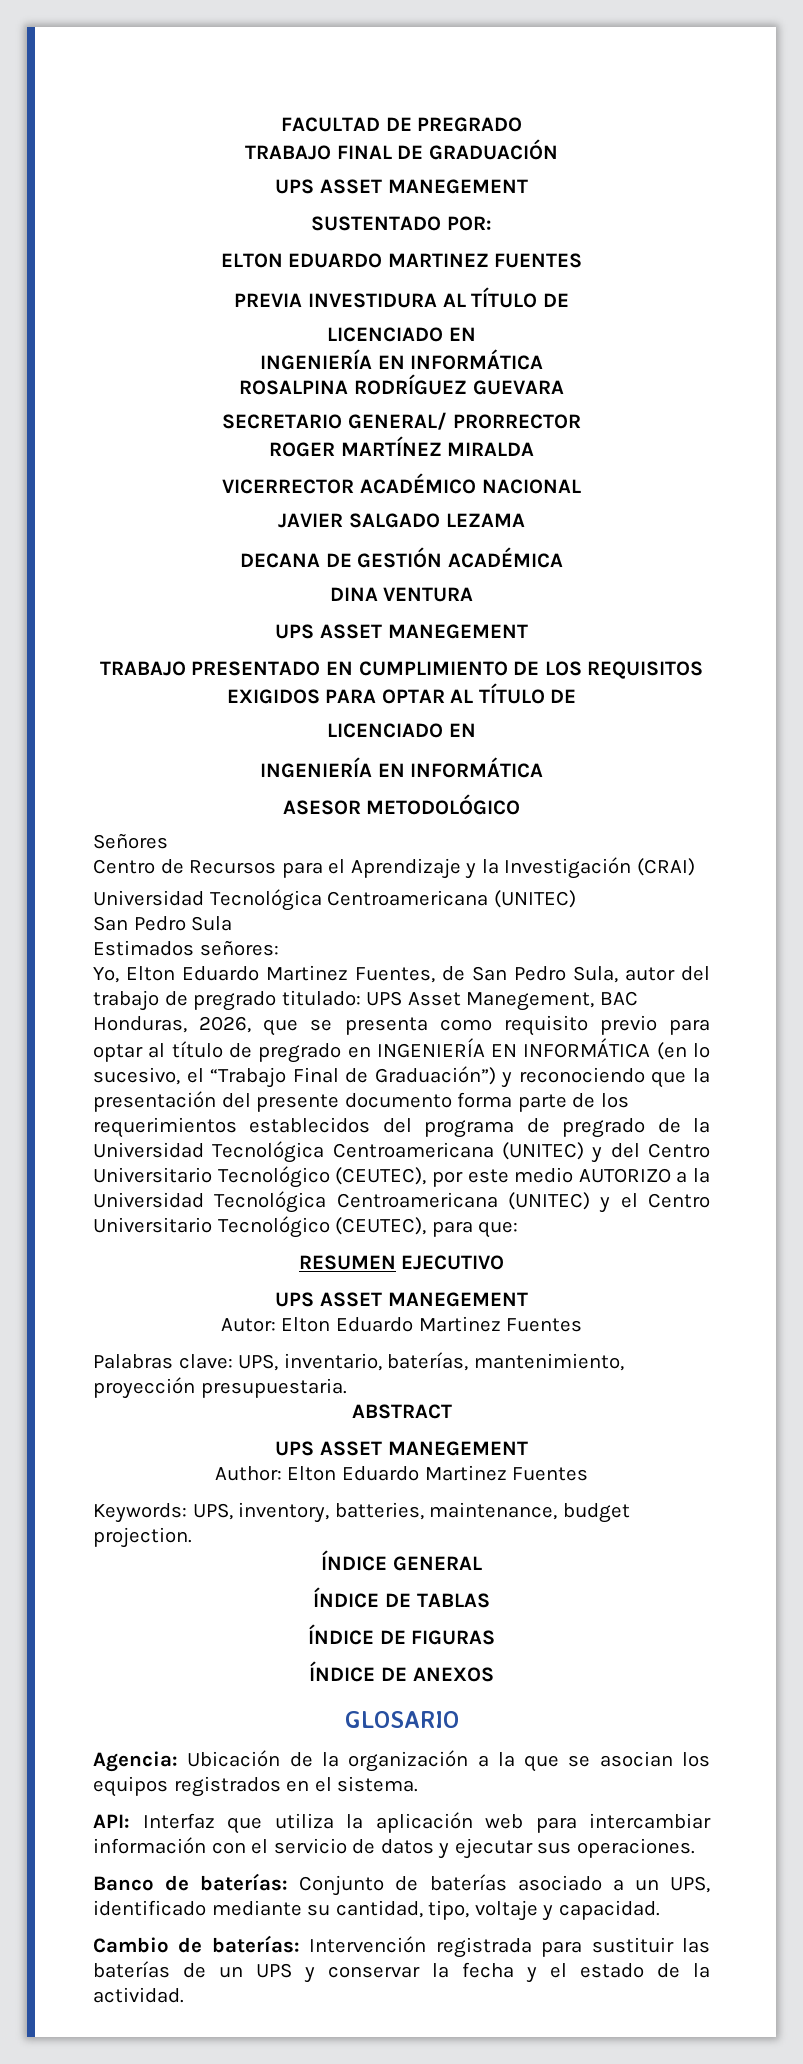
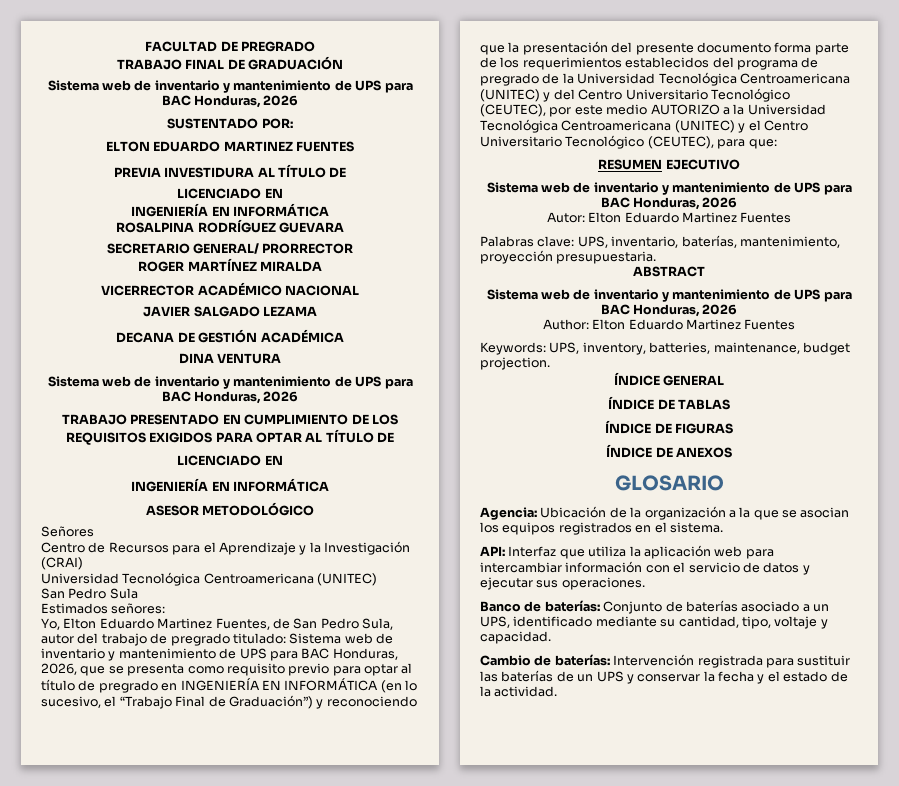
[275,179,528,194] UPS ASSET MANEGEMENT -> [47,80,413,93] [161,95,299,108] Sistema web de inventario y mantenimiento de UPS para BAC Honduras, 2026
[275,624,528,639] UPS ASSET MANEGEMENT -> [47,376,413,389] [161,391,299,404] Sistema web de inventario y mantenimiento de UPS para BAC Honduras, 2026
[366,991,595,1011] UPS Asset Manegement, -> [289,633,393,644] [41,648,298,661] Sistema web de inventario y mantenimiento de UPS para
[275,1292,528,1307] UPS ASSET MANEGEMENT -> [486,182,852,195] [600,197,738,210] Sistema web de inventario y mantenimiento de UPS para BAC Honduras, 2026
[275,1441,528,1456] UPS ASSET MANEGEMENT -> [486,289,852,302] [600,304,738,317] Sistema web de inventario y mantenimiento de UPS para BAC Honduras, 2026

